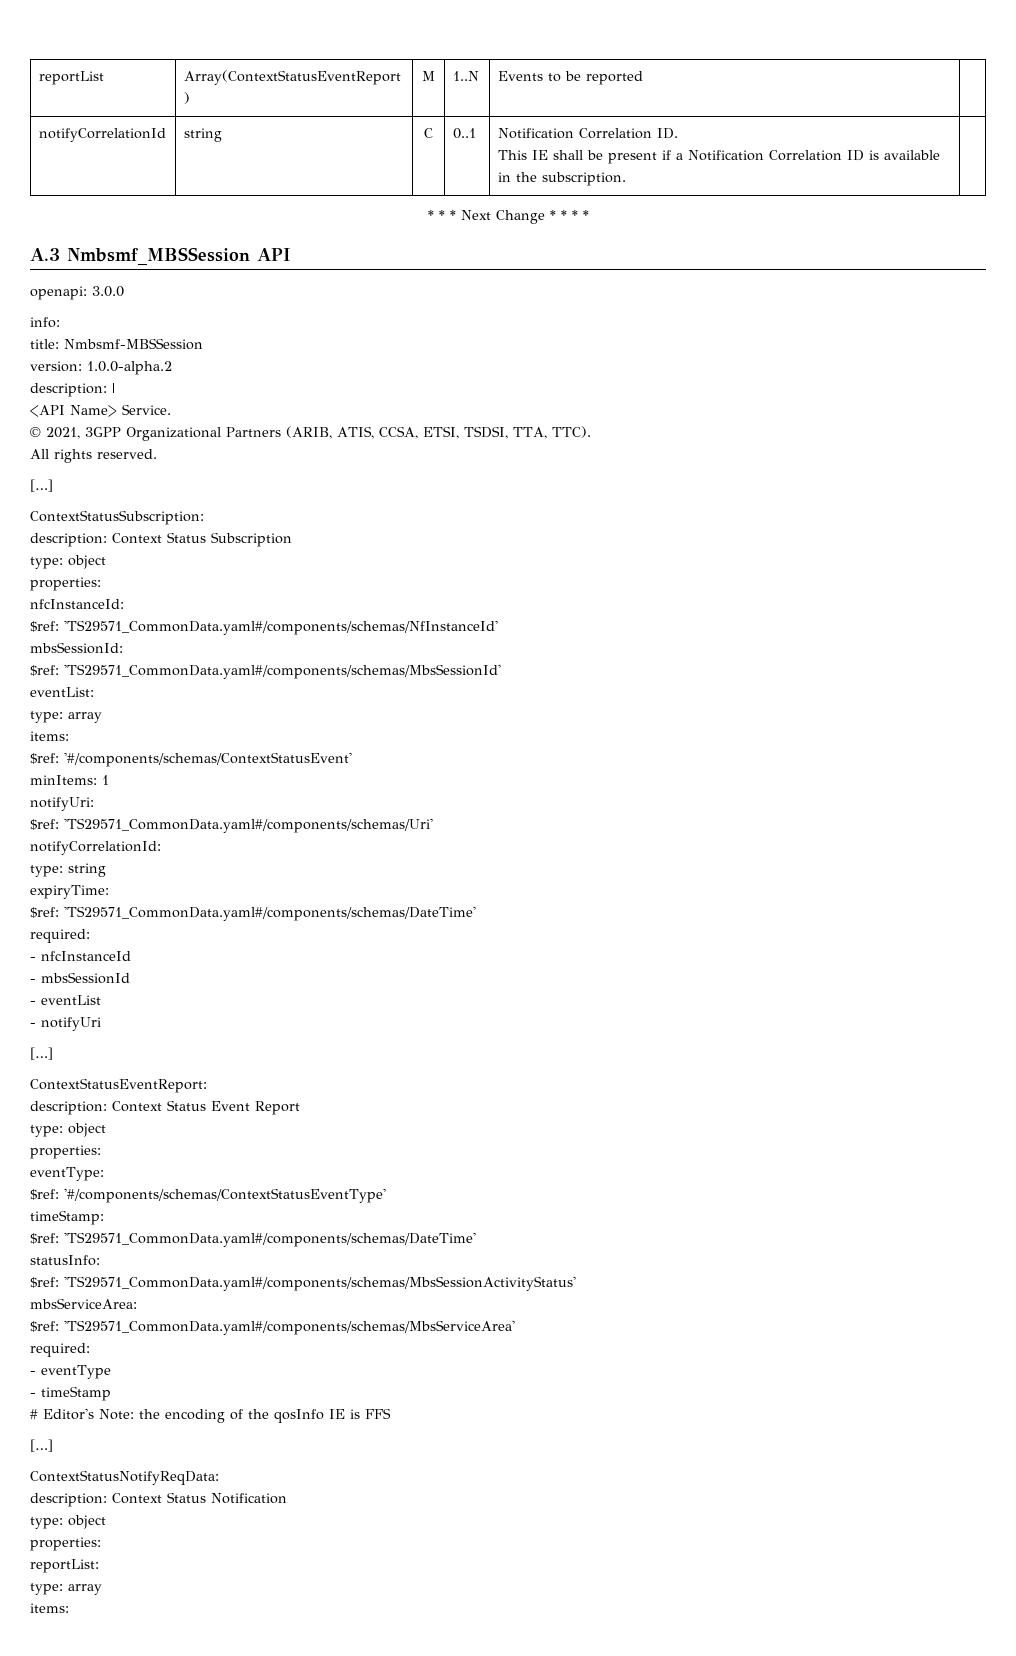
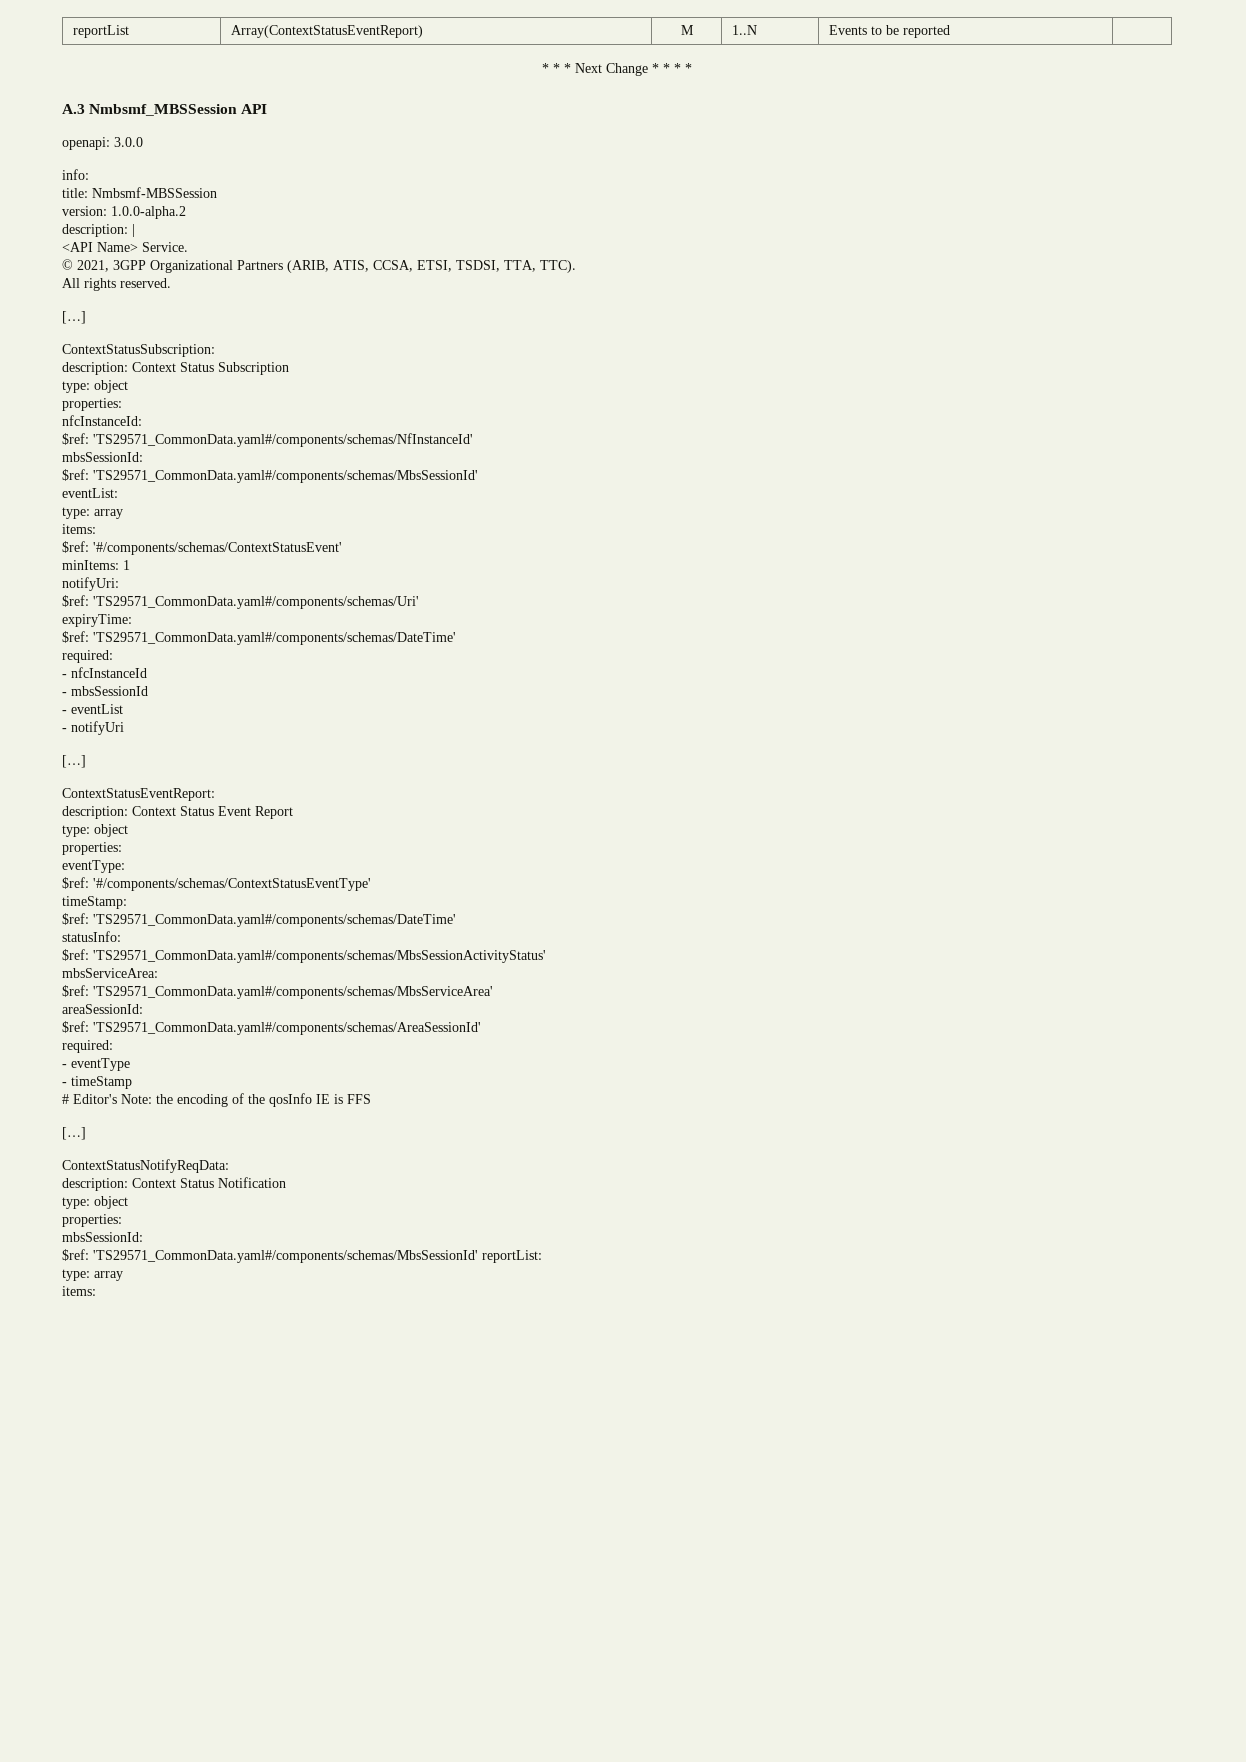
[38,128,166,142] [183,128,222,142] [424,128,433,138] [452,128,476,139] [497,128,678,139] [497,150,940,164] [497,172,626,186] // notifyCorrelationId | string | C | 0..1 | Notification Correlation ID. // This IE shall be present if a Notification Correlation ID is available in the subscription. | -> (951, 31) none
[30,841,161,855] [30,863,106,877] // notifyCorrelationId: // type: string -> (419, 602) none
(515, 1327) none -> [62,1004,143,1014] [62,1021,481,1035] // areaSessionId: // $ref: 'TS29571_CommonData.yaml#/components/schemas/AreaSessionId'
(101, 1544) none -> [62,1232,143,1242] [62,1249,478,1263] mbsSessionId: // $ref: 'TS29571_CommonData.yaml#/components/schemas/MbsSessionId'

